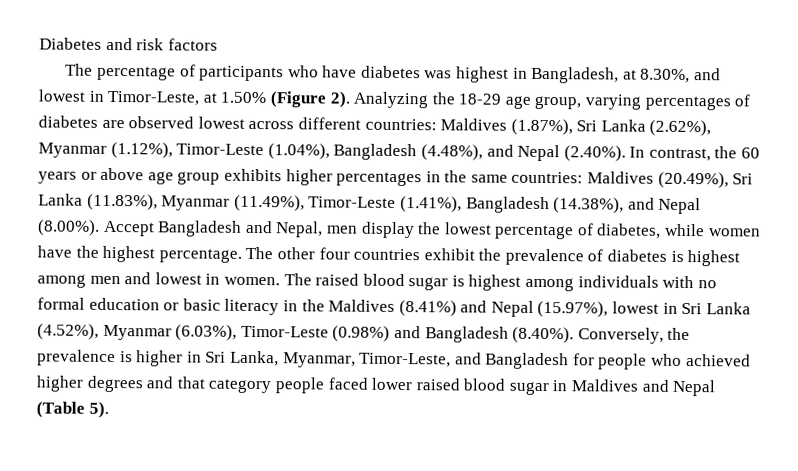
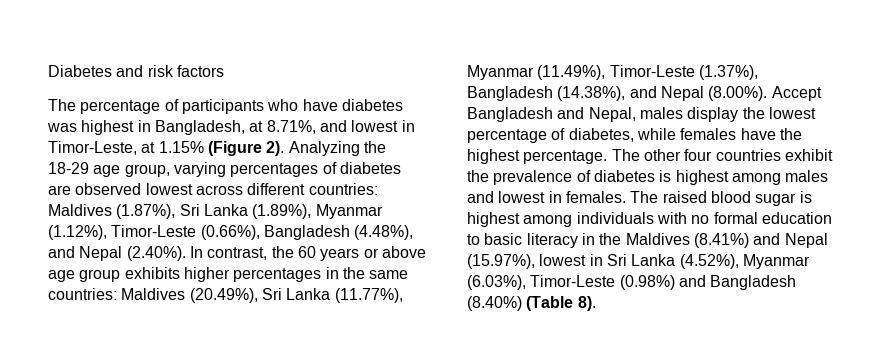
[640,68,691,84] 8.30%, -> [266,120,316,134] 8.71%,
[220,91,267,104] 1.50% -> [158,141,204,153] 1.15%
[649,119,712,137] (2.62%), -> [252,204,312,219] (1.89%),
[267,143,330,160] (1.04%), -> [200,225,260,240] (0.66%),
[86,193,158,211] (11.83%), -> [334,288,403,303] (11.77%),
[399,196,462,213] (1.41%), -> [698,65,758,80] (1.37%),
[326,225,358,234] men -> [639,107,683,119] males
[708,228,761,237] women -> [680,128,737,140] females
[89,272,280,286] men and lowest in women. -> [785,170,829,182] [467,191,626,203] males and lowest in females.
[163,302,180,311] or -> [467,234,480,245] to
[512,326,691,344] [37,349,751,370] [36,375,716,397] [36,401,109,418] (8.40%). Conversely, the prevalence is higher in Sri Lanka, Myanmar, Timor-Leste, and Bangladesh for people who achieved higher degrees and that category people faced lower raised blood sugar in Maldives and Nepal (Table 5). -> [467,296,596,311] (8.40%) (Table 8).

